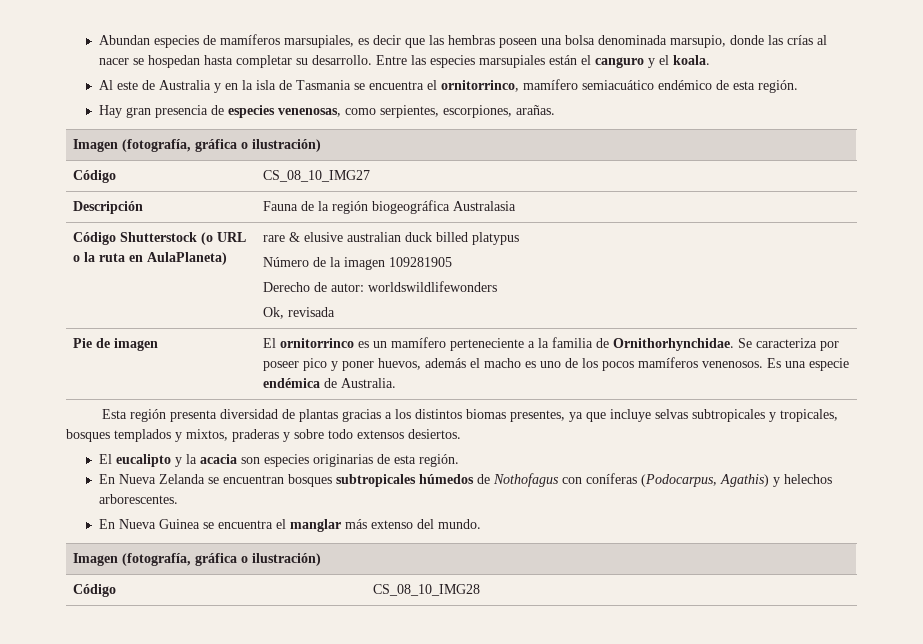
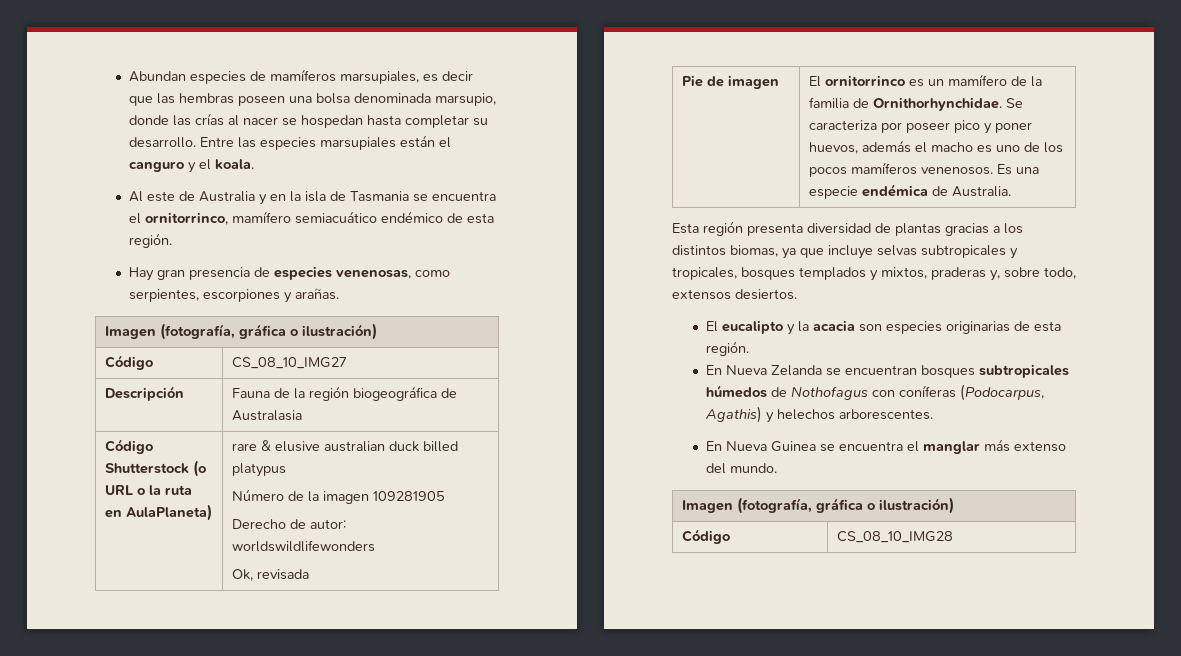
[442,105,512,118] escorpiones, -> [202,289,292,303] escorpiones y
(451, 207) none -> [441,388,458,398] de
[450,338,536,351] perteneciente a -> [1011,76,1028,86] de
[465,409,565,422] biomas presentes, -> [730,245,778,257] biomas,
[283,429,353,442] y sobre todo -> [990,267,1076,281] y, sobre todo,

